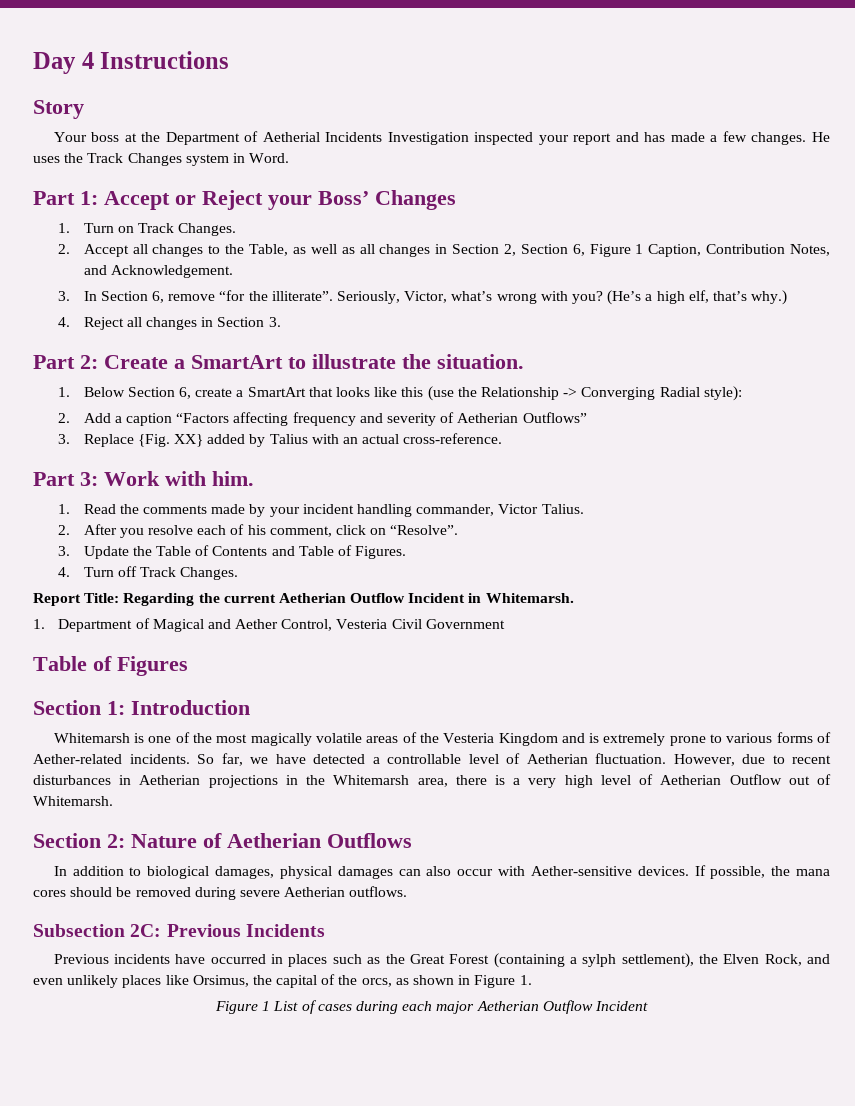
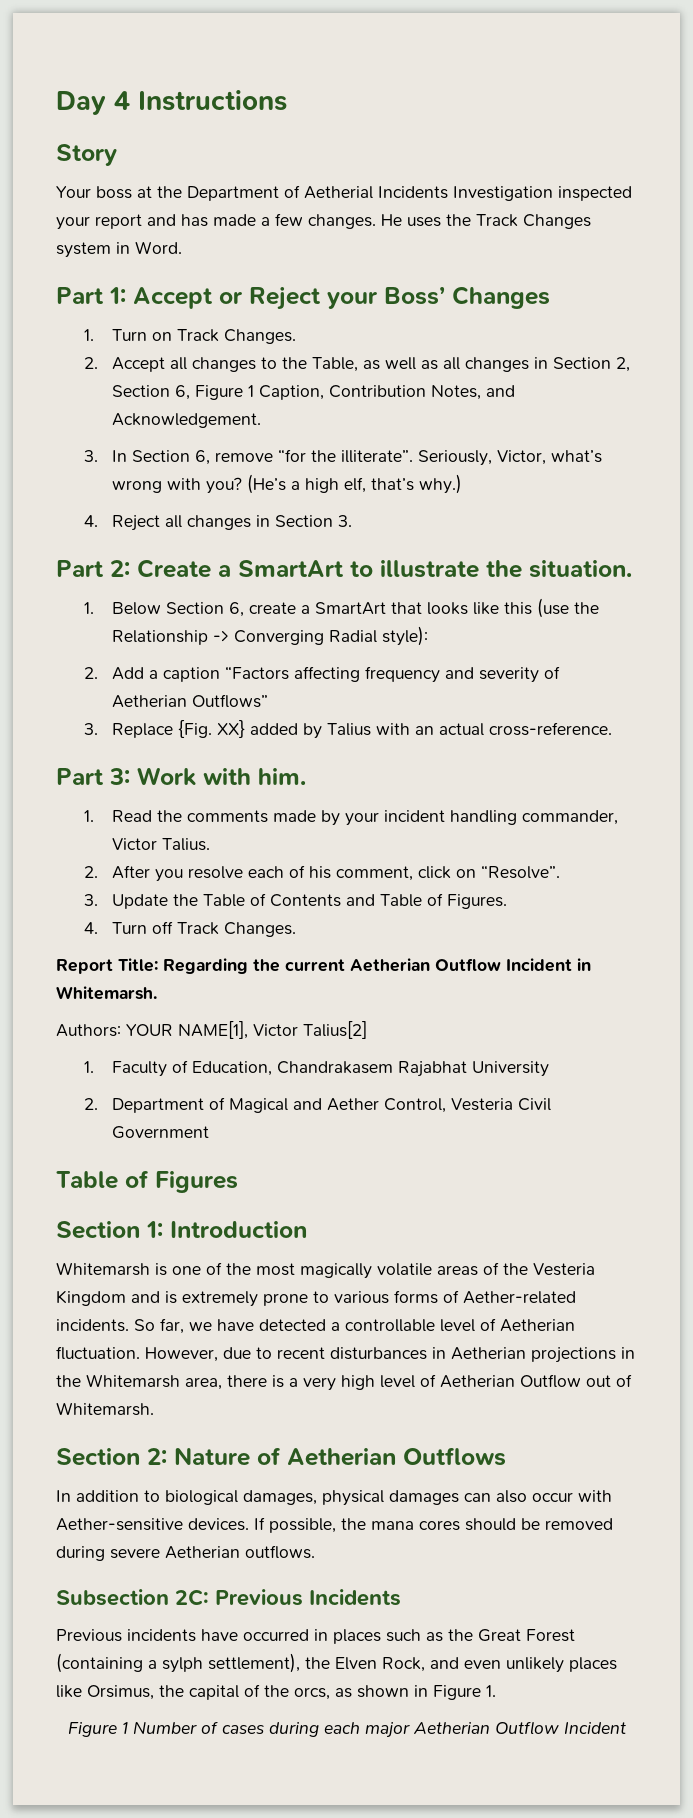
[33,619,45,629] 1. -> [56,1021,367,1039] [83,1060,549,1077] [83,1098,98,1110] Authors: YOUR NAME[1], Victor Talius[2] // 1. Faculty of Education, Chandrakasem Rajabhat University // 2.
[273,1001,299,1011] List -> [132,1721,197,1735] Number

